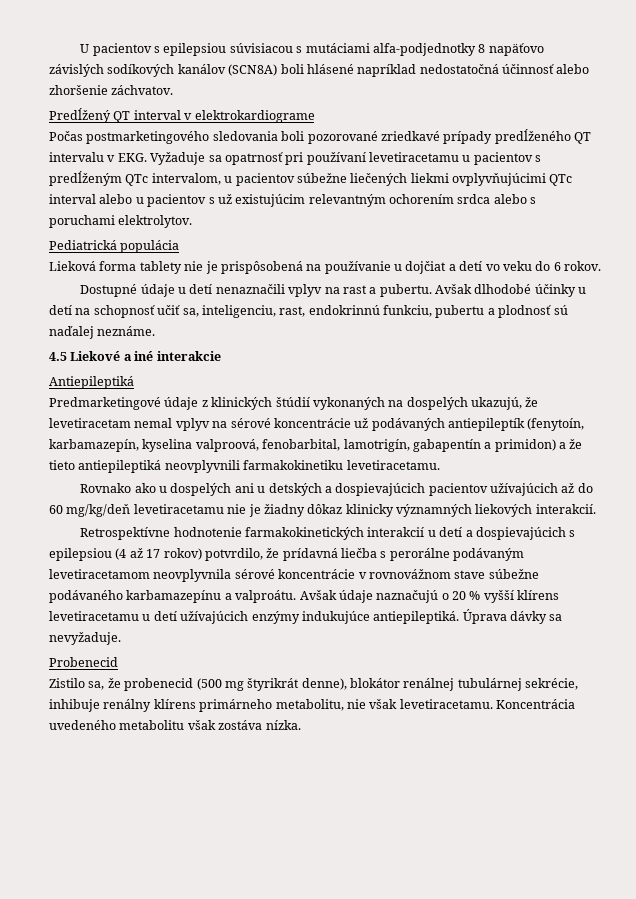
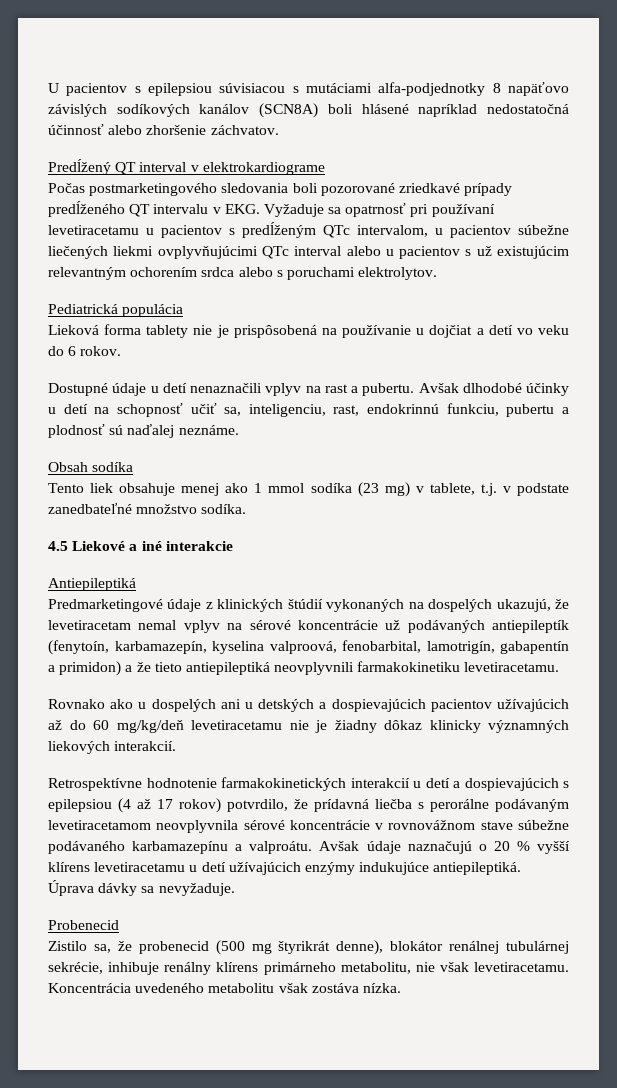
(156, 331) none -> [48,462,134,472] [48,482,569,497] [48,503,247,514] // Obsah sodíka // Tento liek obsahuje menej ako 1 mmol sodíka (23 mg) v tablete, t.j. v podstate zanedbateľné množstvo sodíka.

